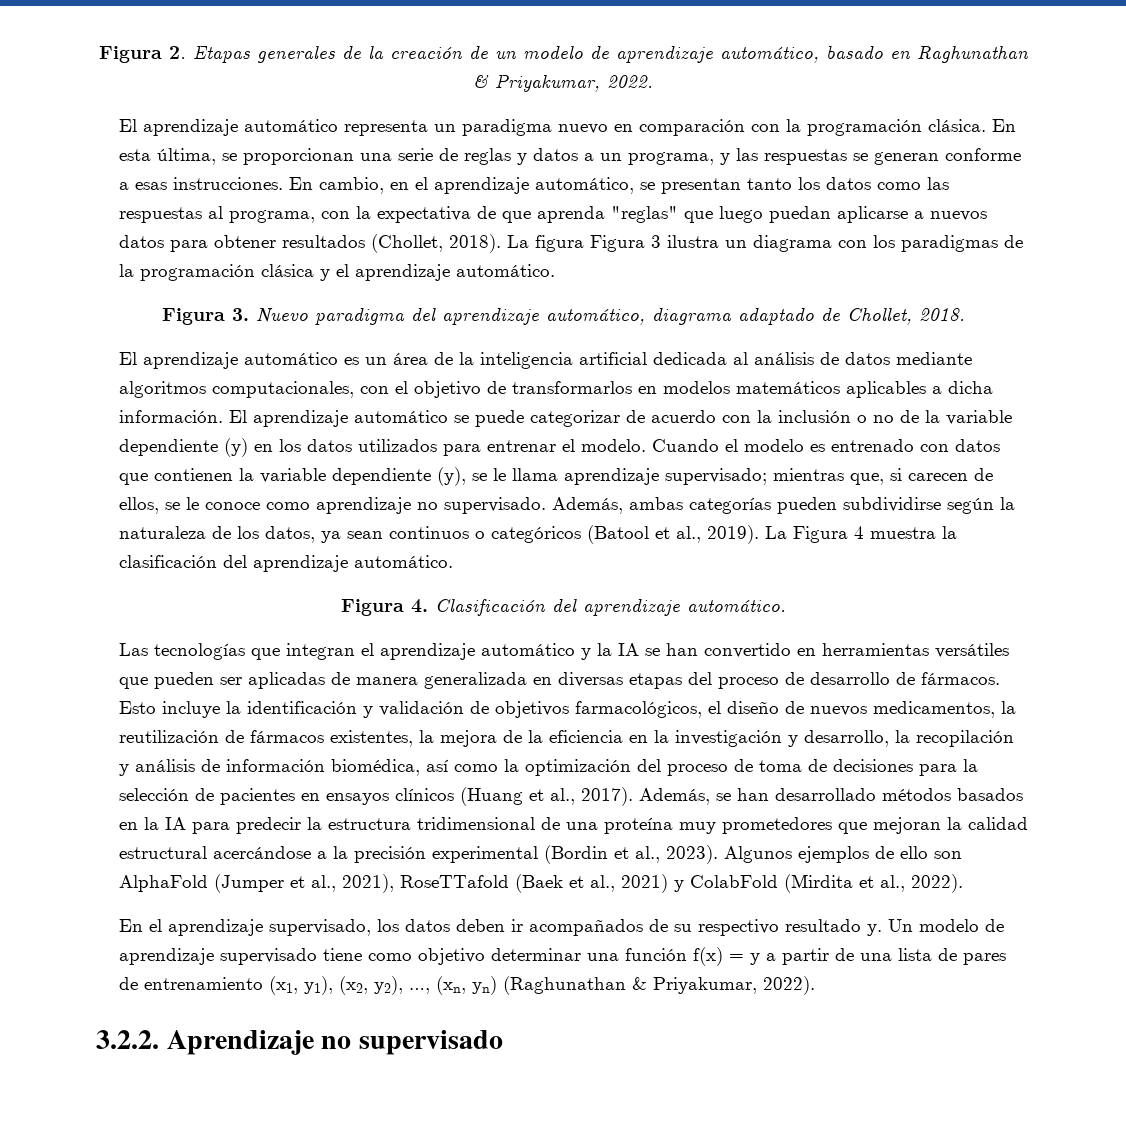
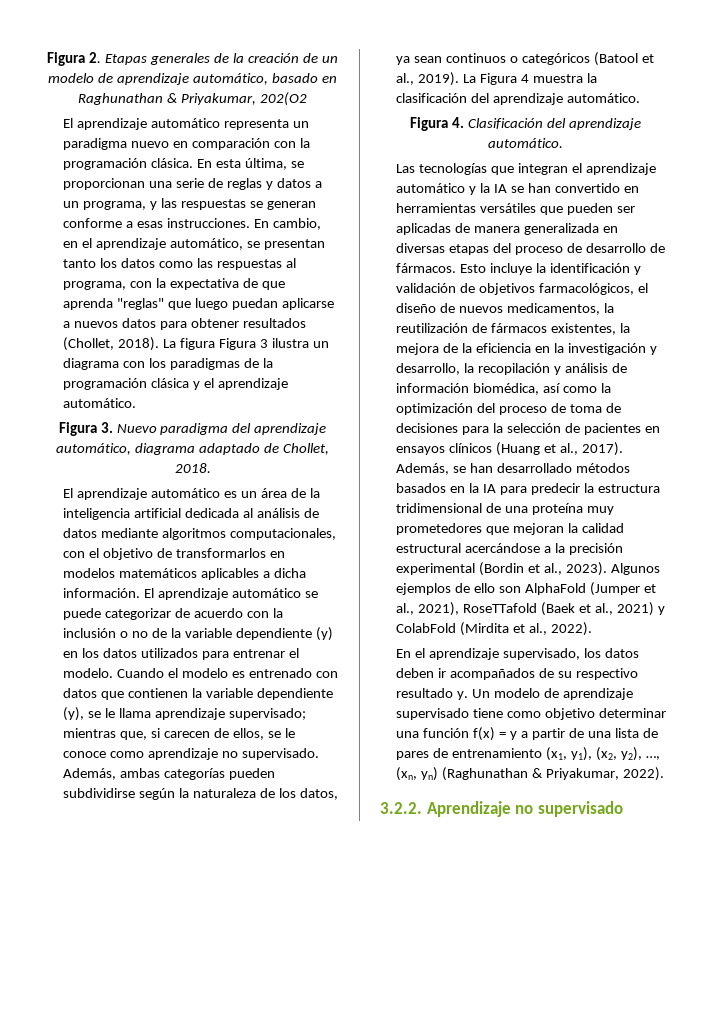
[607,75,653,88] 2022. -> [259,92,307,106] 202(O2

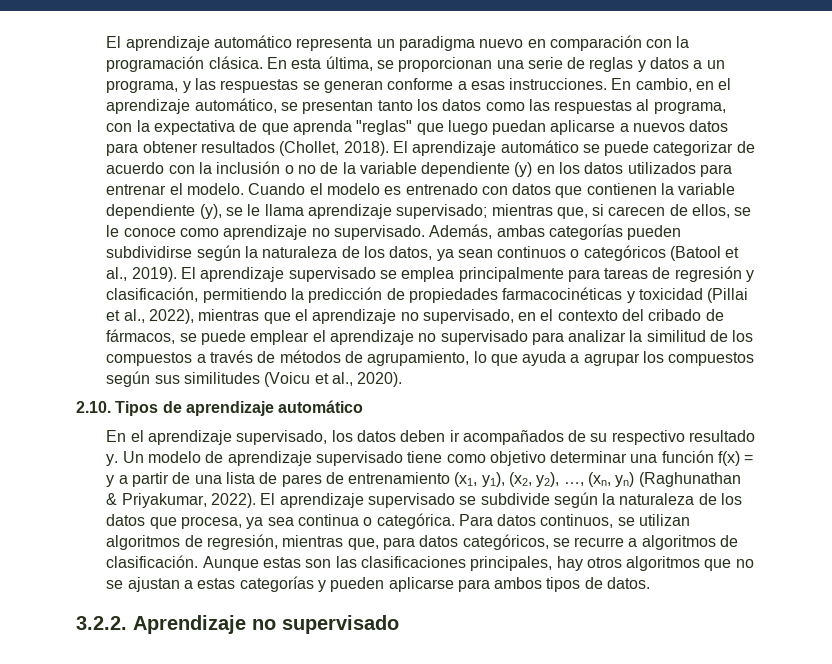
[47,52,338,66] [48,73,337,85] [78,92,307,106] Figura 2. Etapas generales de la creación de un modelo de aprendizaje automático, basado en Raghunathan & Priyakumar, 202(O2 // -> (106, 42) none
[163,338,329,350] [63,358,274,370] [63,378,289,390] [63,398,137,408] [58,422,327,436] [56,443,329,455] [174,463,211,473] [63,488,320,500] [63,508,320,520] [63,528,337,540] [63,548,286,560] [63,568,307,580] [63,588,141,598] La figura Figura 3 ilustra un diagrama con los paradigmas de la programación clásica y el aprendizaje automático. // Figura 3. Nuevo paradigma del aprendizaje automático, diagrama adaptado de Chollet, 2018. // El aprendizaje automático es un área de la inteligencia artificial dedicada al análisis de datos mediante algoritmos computacionales, con el objetivo de transformarlos en modelos matemáticos aplicables a dicha información. -> (389, 148) none
[463,73,597,85] [396,93,641,105] [410,117,641,131] [488,138,563,148] [396,163,657,175] [396,183,639,195] [396,203,636,215] [396,223,619,235] [396,243,665,255] [396,263,642,275] [396,283,649,295] [396,303,615,315] [396,323,631,335] [396,343,657,355] [396,363,628,375] [396,383,612,395] [396,403,622,415] [396,423,660,435] [396,442,624,456] [396,463,631,475] [396,483,660,495] [396,503,615,515] [396,523,625,535] [396,543,624,555] [396,562,661,576] [396,582,656,596] [396,602,665,616] [396,622,593,636] La Figura 4 muestra la clasificación del aprendizaje automático. // Figura 4. Clasificación del aprendizaje automático. // Las tecnologías que integran el aprendizaje automático y la IA se han convertido en herramientas versátiles que pueden ser aplicadas de manera generalizada en diversas etapas del proceso de desarrollo de fármacos. Esto incluye la identificación y validación de objetivos farmacológicos, el diseño de nuevos medicamentos, la reutilización de fármacos existentes, la mejora de la eficiencia en la investigación y desarrollo, la recopilación y análisis de información biomédica, así como la optimización del proceso de toma de decisiones para la selección de pacientes en ensayos clínicos (Huang et al., 2017). Además, se han desarrollado métodos basados en la IA para predecir la estructura tridimensional de una proteína muy prometedores que mejoran la calidad estructural acercándose a la precisión experimental (Bordin et al., 2023). Algunos ejemplos de ello son AlphaFold (Jumper et al., 2021), RoseTTafold (Baek et al., 2021) y ColabFold (Mirdita et al., 2022). -> [180,266,755,282] [106,287,749,303] [106,309,724,324] [106,329,754,345] [106,350,755,366] [106,371,403,387] [76,400,364,416] El aprendizaje supervisado se emplea principalmente para tareas de regresión y clasificación, permitiendo la predicción de propiedades farmacocinéticas y toxicidad (Pillai et al., 2022), mientras que el aprendizaje no supervisado, en el contexto del cribado de fármacos, se puede emplear el aprendizaje no supervisado para analizar la similitud de los compuestos a través de métodos de agrupamiento, lo que ayuda a agrupar los compuestos según sus similitudes (Voicu et al., 2020). // 2.10. Tipos de aprendizaje automático
(665, 774) none -> [260,492,743,508] [106,513,691,529] [106,534,739,550] [106,555,754,571] [106,576,651,592] El aprendizaje supervisado se subdivide según la naturaleza de los datos que procesa, ya sea continua o categórica. Para datos continuos, se utilizan algoritmos de regresión, mientras que, para datos categóricos, se recurre a algoritmos de clasificación. Aunque estas son las clasificaciones principales, hay otros algoritmos que no se ajustan a estas categorías y pueden aplicarse para ambos tipos de datos.

